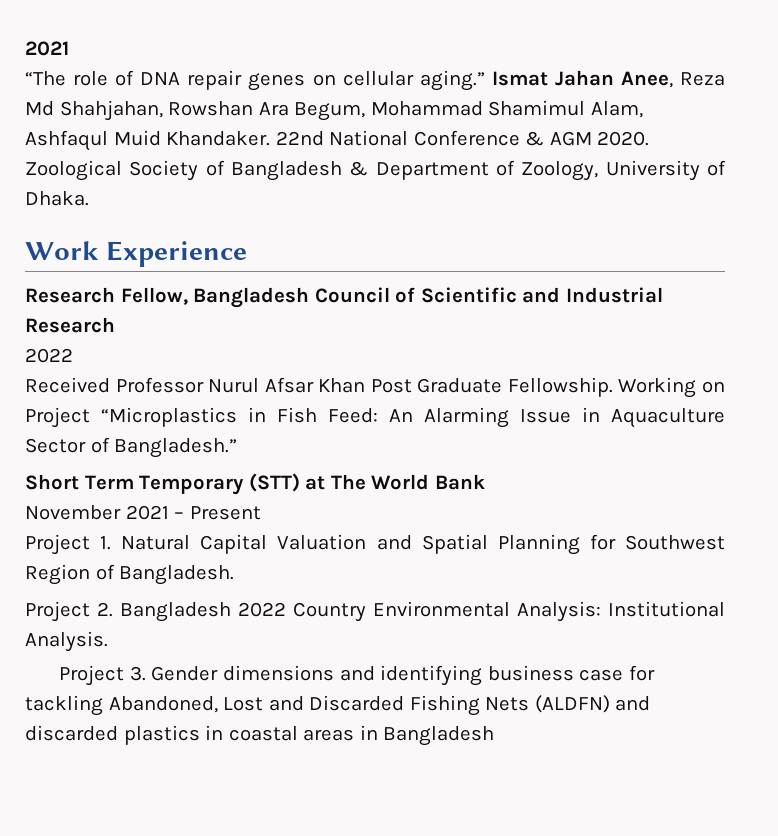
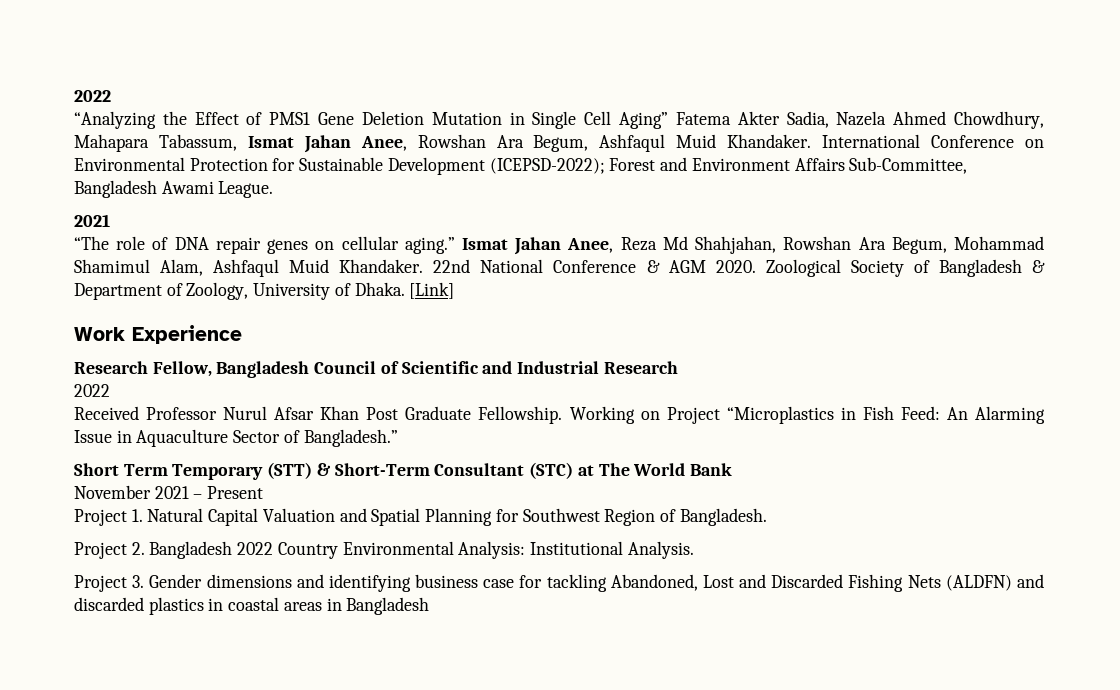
(25, 48) none -> [74,90,111,102] [74,111,1045,129] [74,134,1044,153] [74,157,968,175] [74,180,274,198] 2022 // “Analyzing the Effect of PMS1 Gene Deletion Mutation in Single Cell Aging” Fatema Akter Sadia, Nazela Ahmed Chowdhury, Mahapara Tabassum, Ismat Jahan Anee, Rowshan Ara Begum, Ashfaqul Muid Khandaker. International Conference on Environmental Protection for Sustainable Development (ICEPSD-2022); Forest and Environment Affairs Sub-Committee, Bangladesh Awami League. //
(89, 198) none -> [409,282,455,299] [Link]
(300, 482) none -> [316,462,574,479] & Short-Term Consultant (STC)

